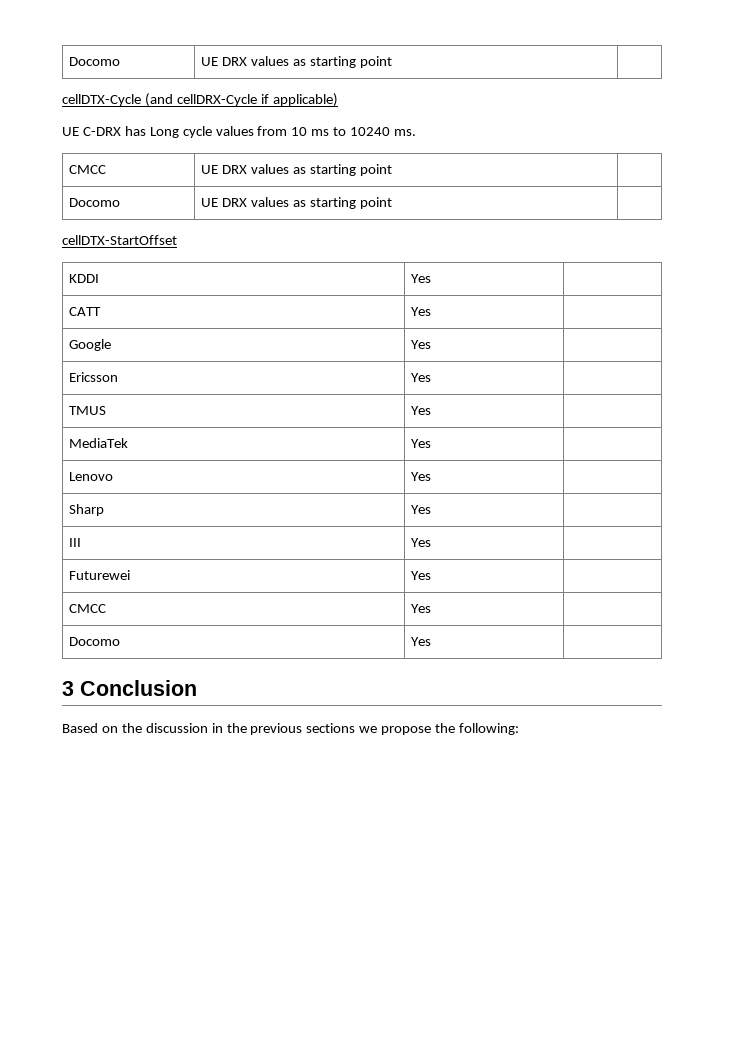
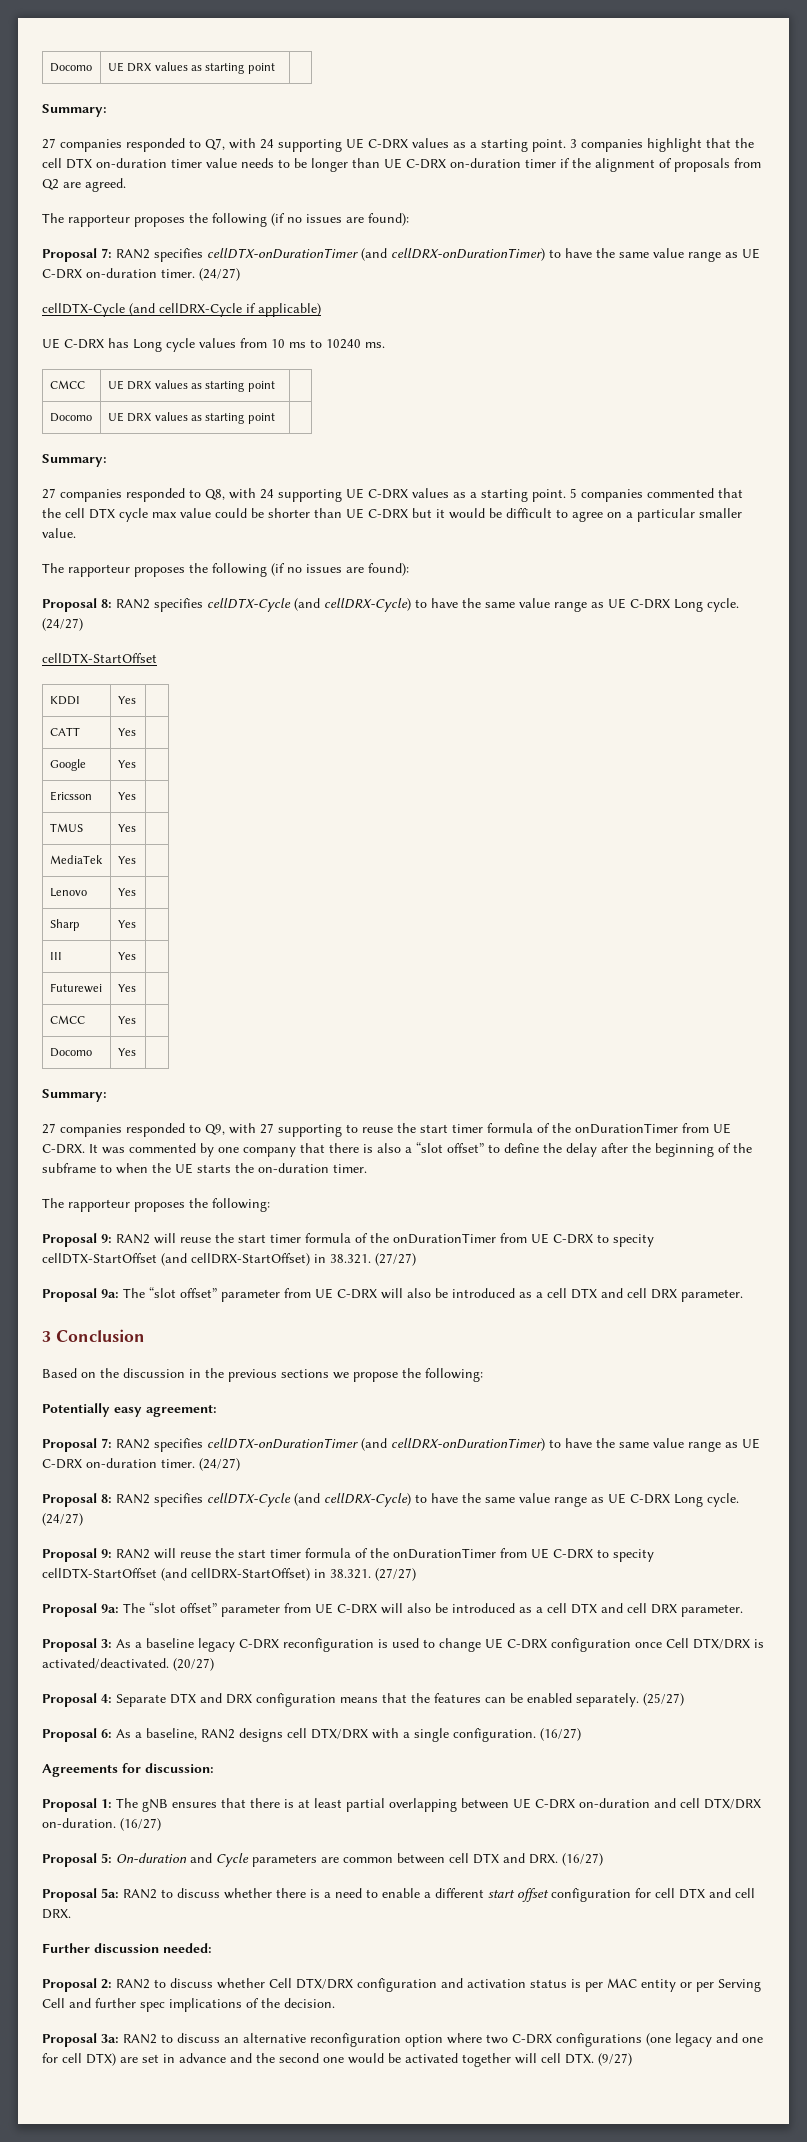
[69,57,121,66] [201,56,392,68] Docomo | UE DRX values as starting point | -> [49,63,92,72] [107,62,275,74] [42,104,107,117] [42,138,754,152] [42,158,761,172] [42,178,126,192] [42,213,409,227] [42,248,760,262] [42,268,240,281] Docomo | UE DRX values as starting point | // Summary: // 27 companies responded to Q7, with 24 supporting UE C-DRX values as a starting point. 3 companies highlight that the cell DTX on-duration timer value needs to be longer than UE C-DRX on-duration timer if the alignment of proposals from Q2 are agreed. // The rapporteur proposes the following (if no issues are found): // Proposal 7: RAN2 specifies cellDTX-onDurationTimer (and cellDRX-onDurationTimer) to have the same value range as UE C-DRX on-duration timer. (24/27)
(392, 203) none -> [42,454,107,467] [42,488,743,502] [42,508,742,522] [42,528,76,538] [42,563,409,577] [42,598,739,612] [42,618,83,631] // Summary: // 27 companies responded to Q8, with 24 supporting UE C-DRX values as a starting point. 5 companies commented that the cell DTX cycle max value could be shorter than UE C-DRX but it would be difficult to agree on a particular smaller value. // The rapporteur proposes the following (if no issues are found): // Proposal 8: RAN2 specifies cellDTX-Cycle (and cellDRX-Cycle) to have the same value range as UE C-DRX Long cycle. (24/27)
(432, 641) none -> [42,1089,107,1102] [42,1123,731,1137] [42,1142,752,1157] [42,1163,367,1174] [42,1198,270,1212] [42,1233,654,1247] [42,1253,416,1266] [42,1287,743,1302] // Summary: // 27 companies responded to Q9, with 27 supporting to reuse the start timer formula of the onDurationTimer from UE C-DRX. It was commented by one company that there is also a “slot offset” to define the delay after the beginning of the subframe to when the UE starts the on-duration timer. // The rapporteur proposes the following: // Proposal 9: RAN2 will reuse the start timer formula of the onDurationTimer from UE C-DRX to specity cellDTX-StartOffset (and cellDRX-StartOffset) in 38.321. (27/27) // Proposal 9a: The “slot offset” parameter from UE C-DRX will also be introduced as a cell DTX and cell DRX parameter.
(520, 729) none -> [42,1403,217,1417] [42,1438,760,1452] [42,1458,240,1471] [42,1493,739,1507] [42,1513,83,1526] [42,1548,654,1562] [42,1568,416,1581] [42,1602,743,1617] [42,1638,764,1652] [42,1658,214,1671] [42,1693,684,1707] [42,1728,581,1742] [42,1763,214,1777] [42,1798,761,1812] [42,1818,161,1831] [42,1853,603,1867] [42,1888,755,1902] [42,1909,71,1919] [42,1943,212,1953] [42,1978,761,1992] [42,1998,335,2012] [42,2033,763,2047] [42,2053,632,2067] // Potentially easy agreement: // Proposal 7: RAN2 specifies cellDTX-onDurationTimer (and cellDRX-onDurationTimer) to have the same value range as UE C-DRX on-duration timer. (24/27) // Proposal 8: RAN2 specifies cellDTX-Cycle (and cellDRX-Cycle) to have the same value range as UE C-DRX Long cycle. (24/27) // Proposal 9: RAN2 will reuse the start timer formula of the onDurationTimer from UE C-DRX to specity cellDTX-StartOffset (and cellDRX-StartOffset) in 38.321. (27/27) // Proposal 9a: The “slot offset” parameter from UE C-DRX will also be introduced as a cell DTX and cell DRX parameter. // Proposal 3: As a baseline legacy C-DRX reconfiguration is used to change UE C-DRX configuration once Cell DTX/DRX is activated/deactivated. (20/27) // Proposal 4: Separate DTX and DRX configuration means that the features can be enabled separately. (25/27) // Proposal 6: As a baseline, RAN2 designs cell DTX/DRX with a single configuration. (16/27) // Agreements for discussion: // Proposal 1: The gNB ensures that there is at least partial overlapping between UE C-DRX on-duration and cell DTX/DRX on-duration. (16/27) // Proposal 5: On-duration and Cycle parameters are common between cell DTX and DRX. (16/27) // Proposal 5a: RAN2 to discuss whether there is a need to enable a different start offset configuration for cell DTX and cell DRX. // Further discussion needed: // Proposal 2: RAN2 to discuss whether Cell DTX/DRX configuration and activation status is per MAC entity or per Serving Cell and further spec implications of the decision. // Proposal 3a: RAN2 to discuss an alternative reconfiguration option where two C-DRX configurations (one legacy and one for cell DTX) are set in advance and the second one would be activated together will cell DTX. (9/27)

